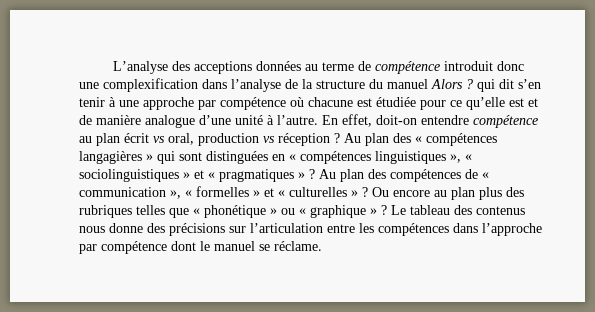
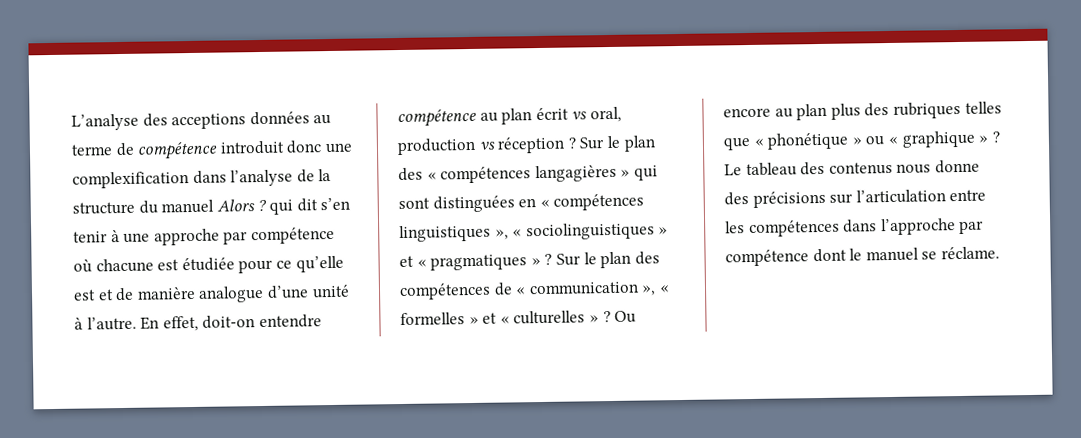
[344,133,361,143] Au -> [579,135,620,150] Sur le
[319,169,336,179] Au -> [555,252,597,266] Sur le

